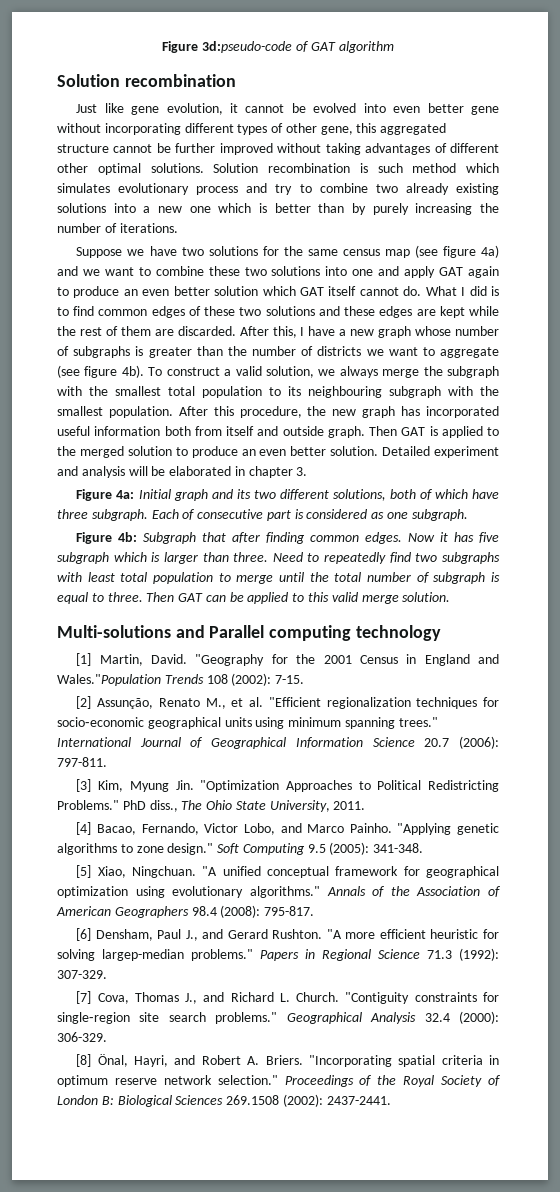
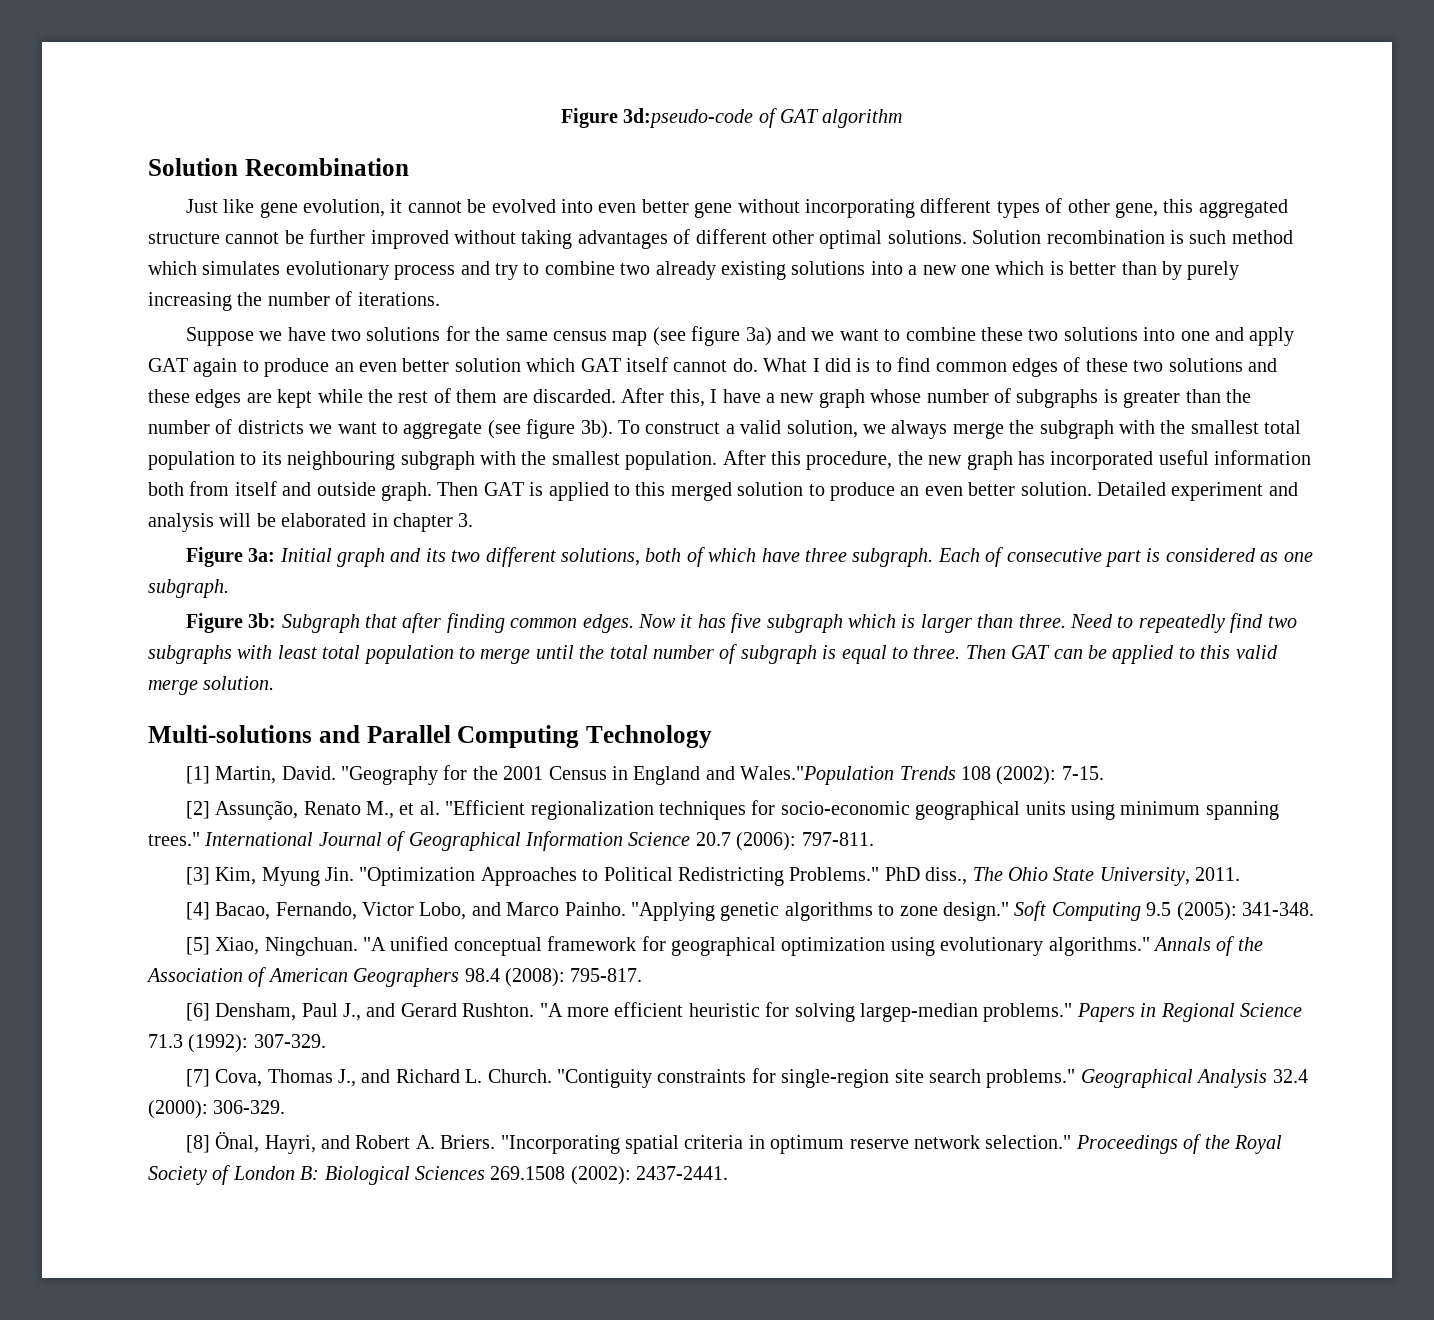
[124,74,236,87] recombination -> [244,158,409,176] Recombination
[480,245,499,258] 4a) -> [745,327,772,346] 3a)
[121,365,144,378] 4b). -> [580,420,613,439] 3b).
[57,446,76,456] the -> [635,482,666,496] this
[116,490,135,499] 4a: -> [248,548,276,562] 3a:
[118,532,138,542] 4b: -> [248,613,277,628] 3b:
[269,625,441,641] computing technology -> [457,725,712,748] Computing Technology

